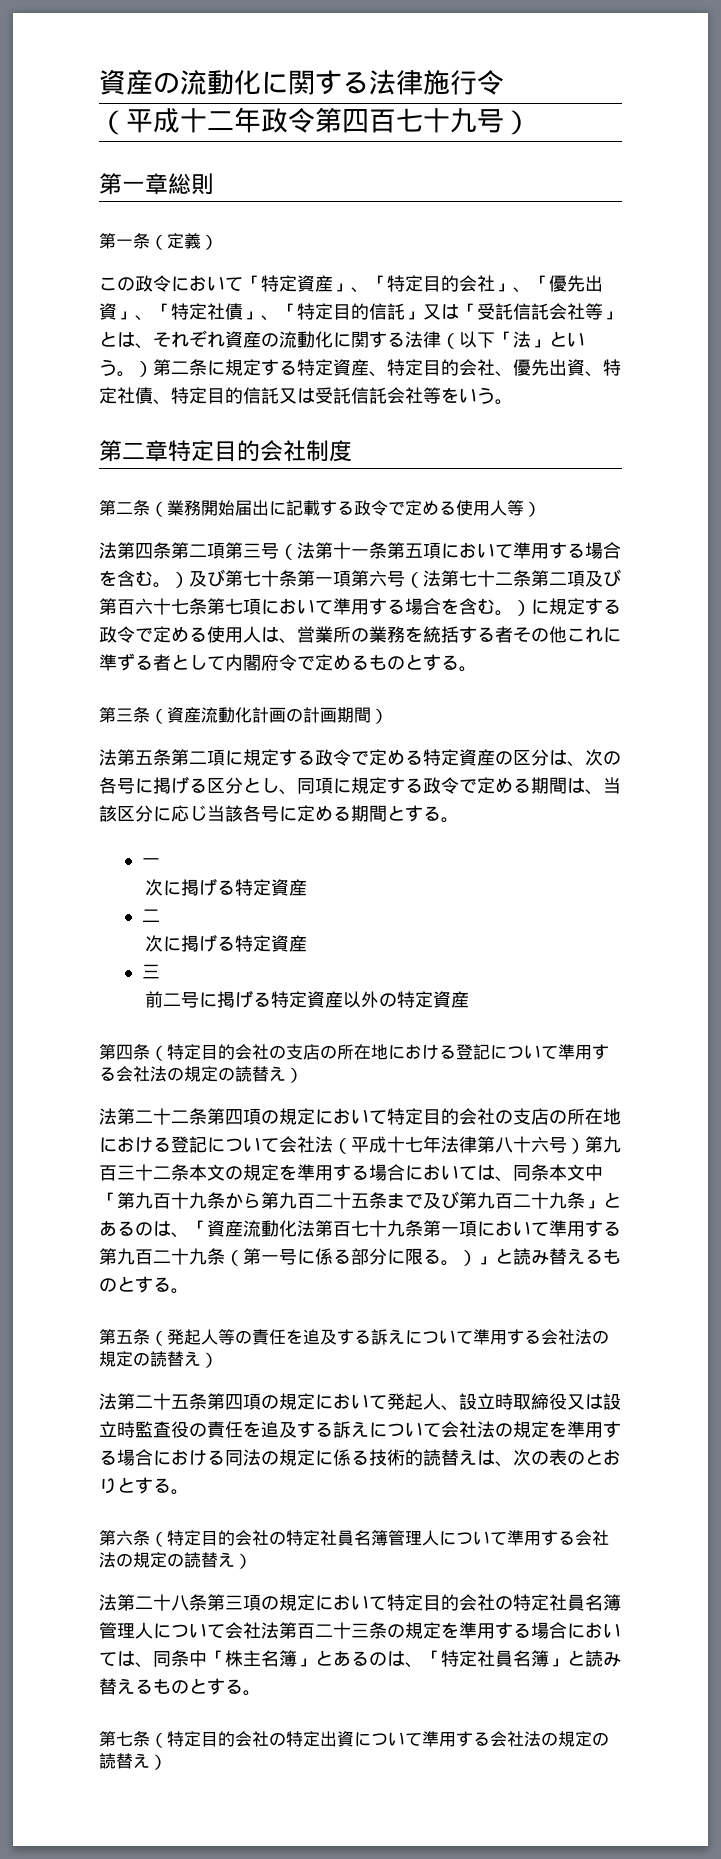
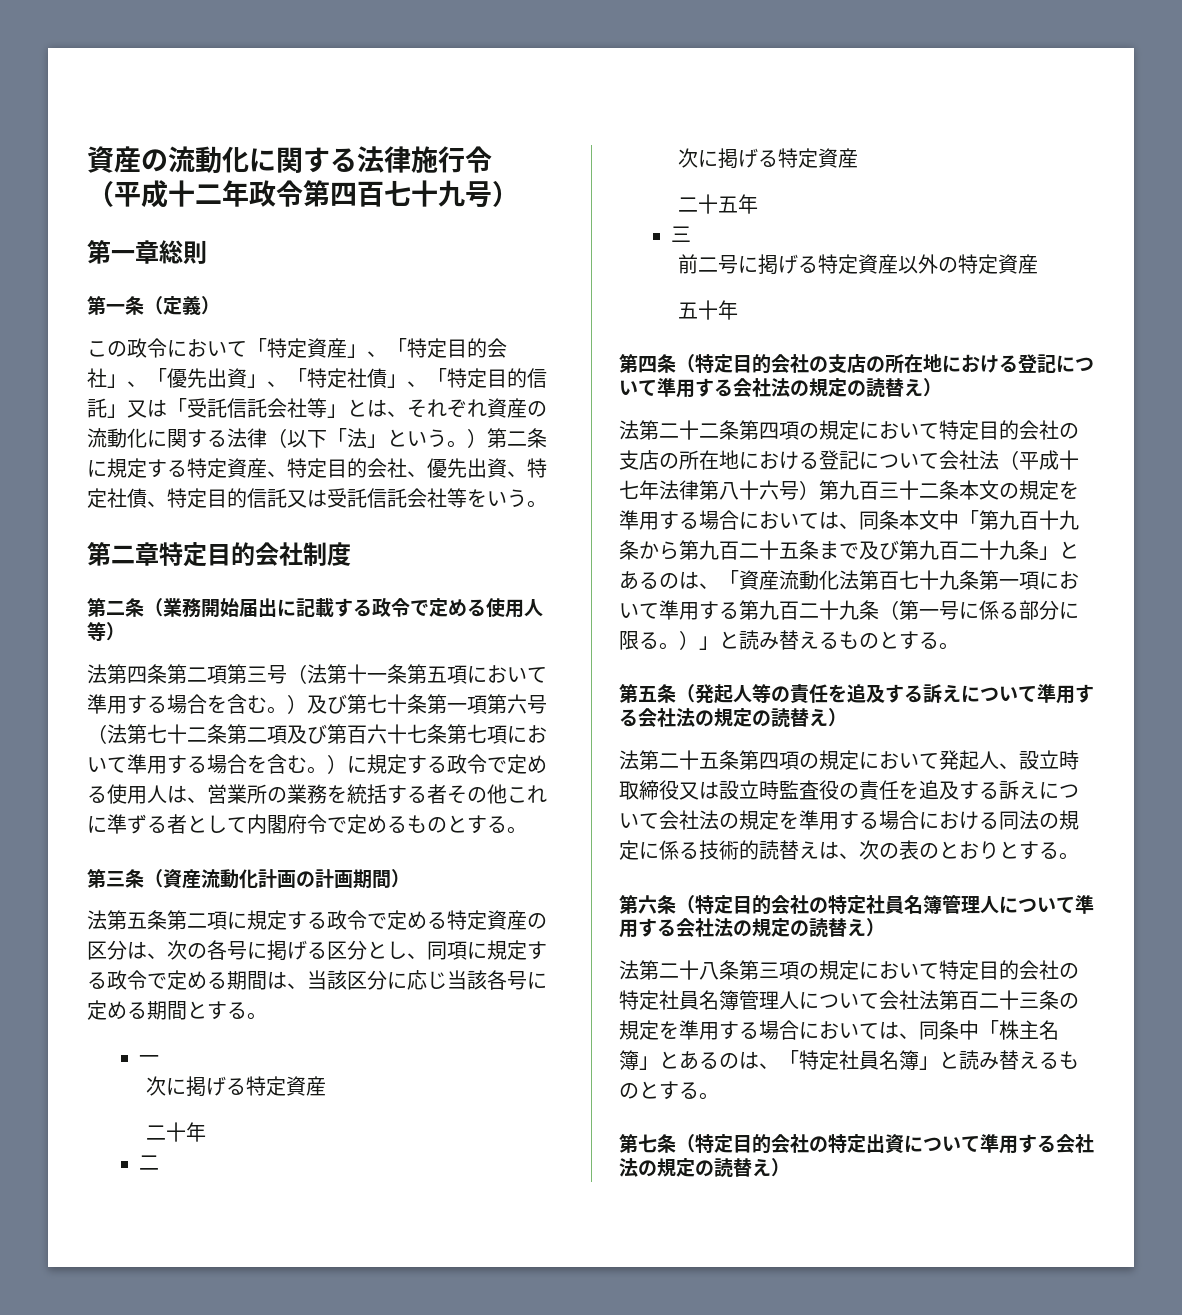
(307, 887) none -> [146,1122,207,1142] // 二十年
(307, 943) none -> [678,194,759,214] // 二十五年
(469, 999) none -> [678,300,739,320] // 五十年

